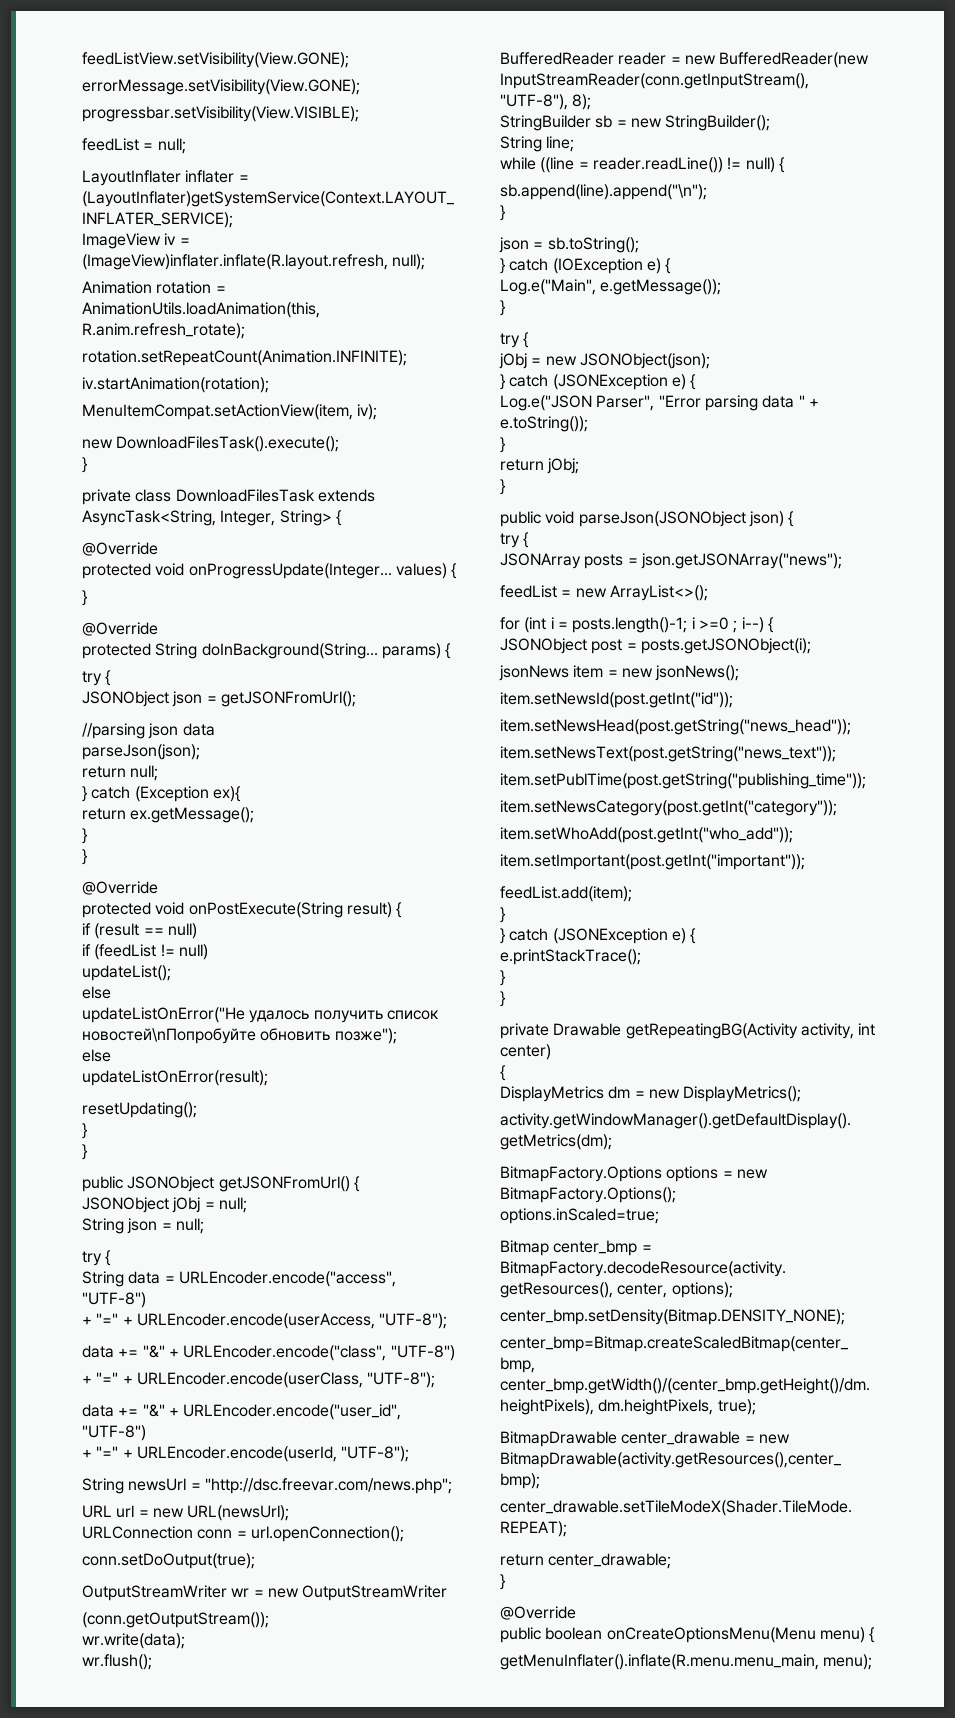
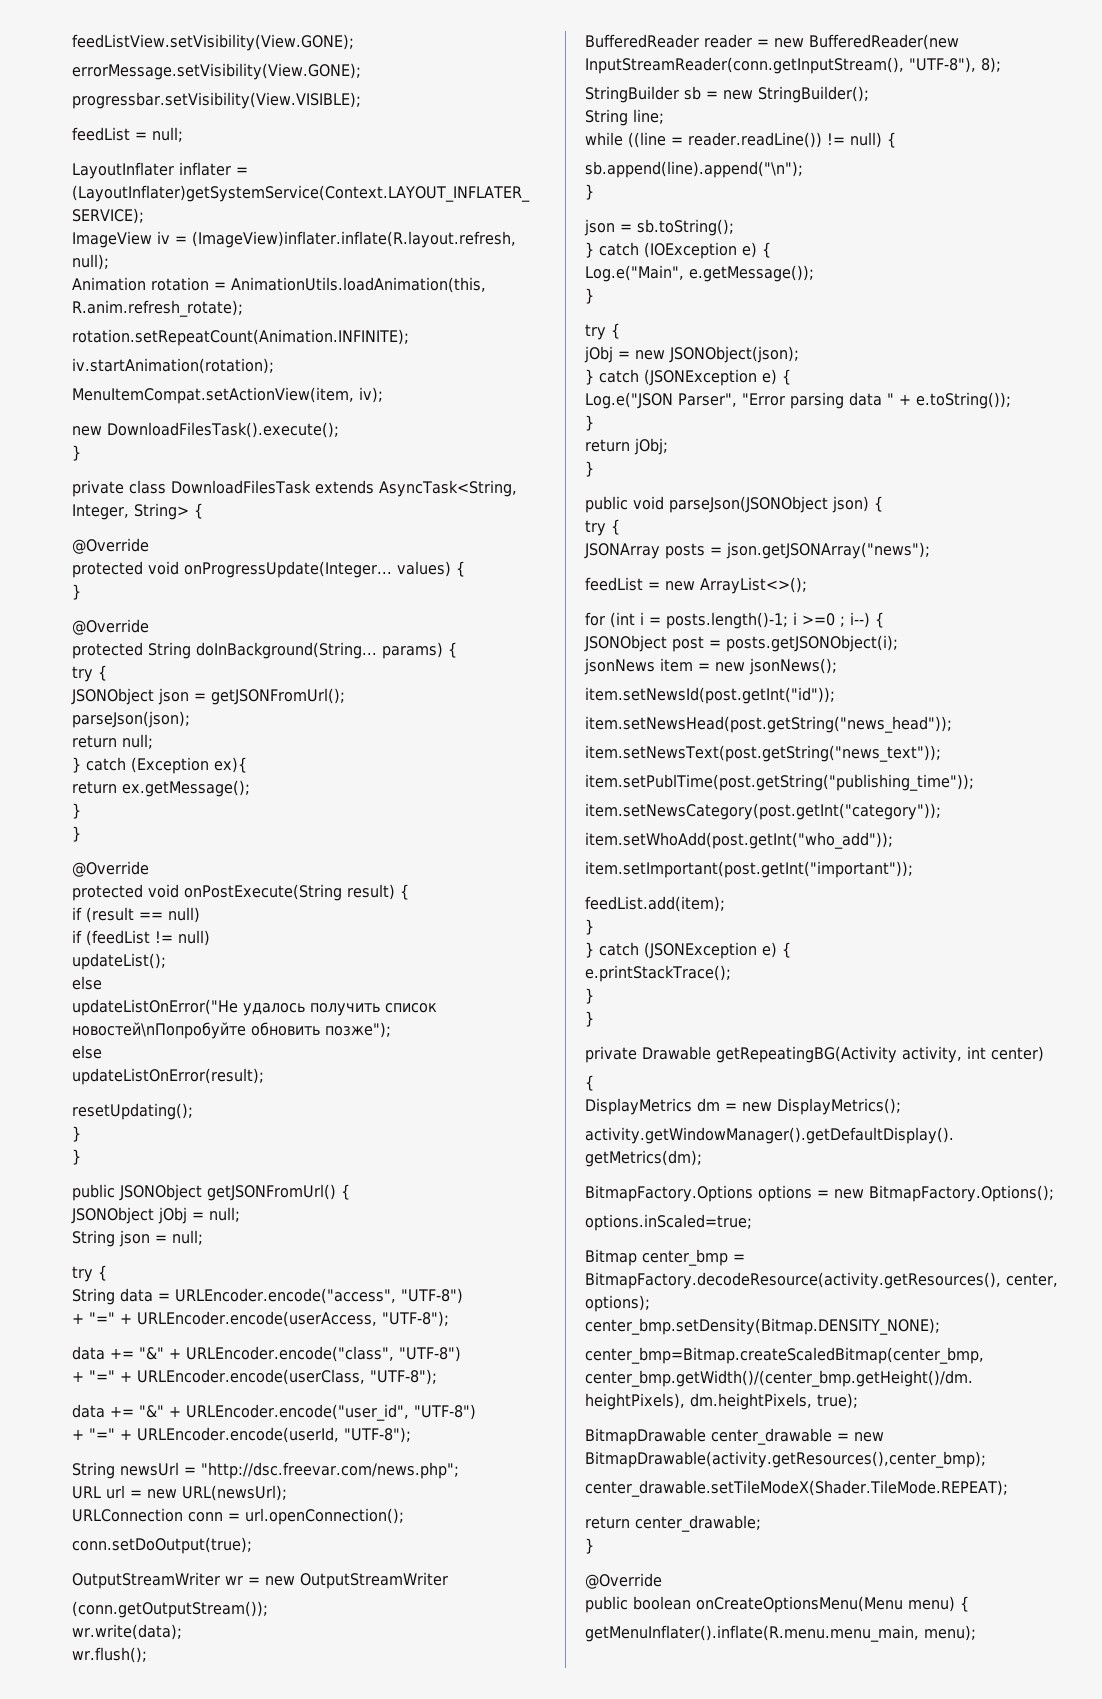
[82,723,215,739] // //parsing json data -> (345, 696) none

